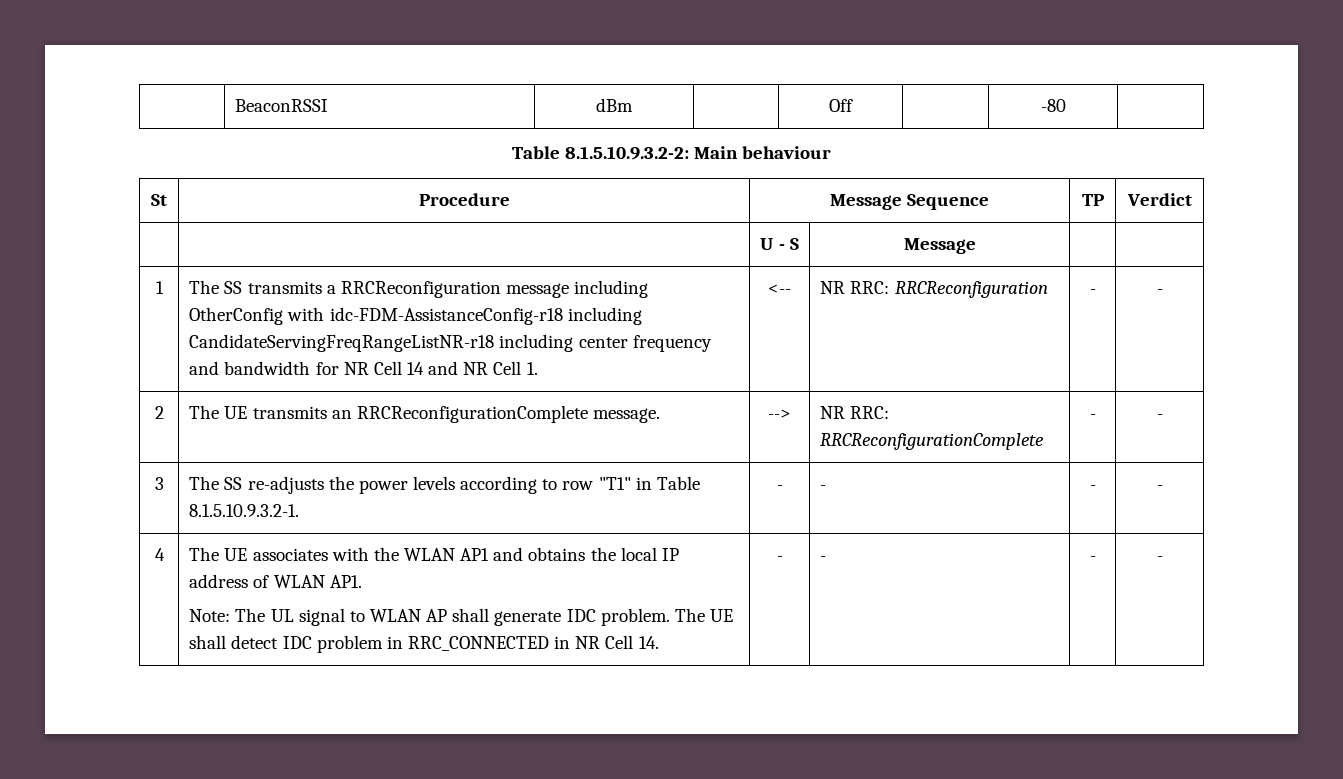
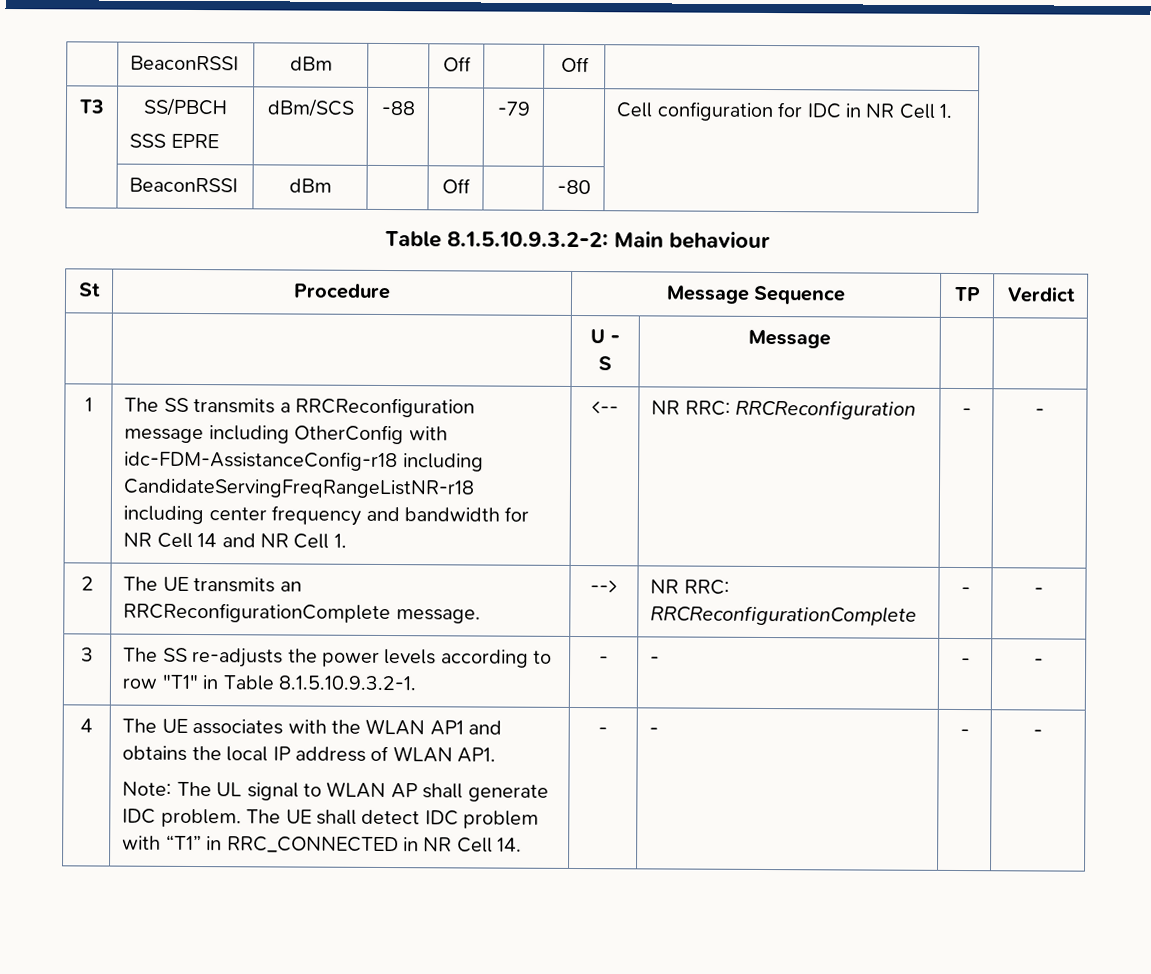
[235,99,329,112] [596,98,633,112] [829,99,853,112] | BeaconRSSI | dBm | | Off | -> [130,55,240,71] [289,56,333,71] [442,56,472,72] [560,56,590,73] [79,99,105,114] [143,97,228,117] [129,133,219,149] [266,98,355,117] [380,100,416,116] [496,101,531,116] [616,101,954,122] [129,177,239,193] [288,178,332,193] [441,178,471,194] | BeaconRSSI | dBm | | Off | | Off | // T3 | SS/PBCH // SSS EPRE | dBm/SCS | -88 | | -79 | | Cell configuration for IDC in NR Cell 1. // | BeaconRSSI | dBm | | Off |
(383, 644) none -> [122,834,202,851] with “T1”

